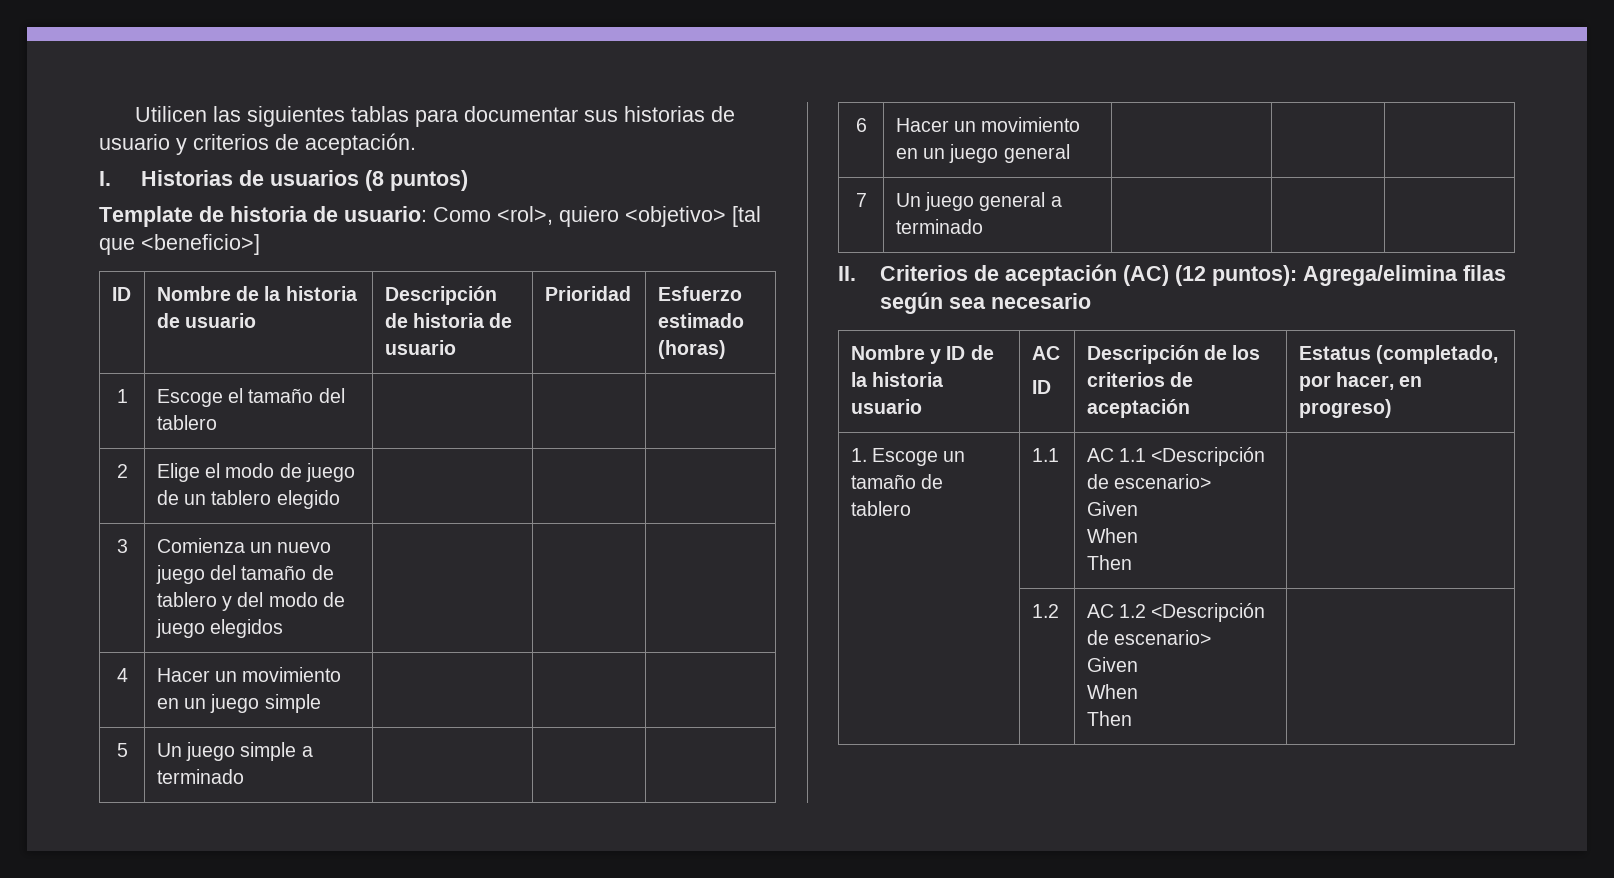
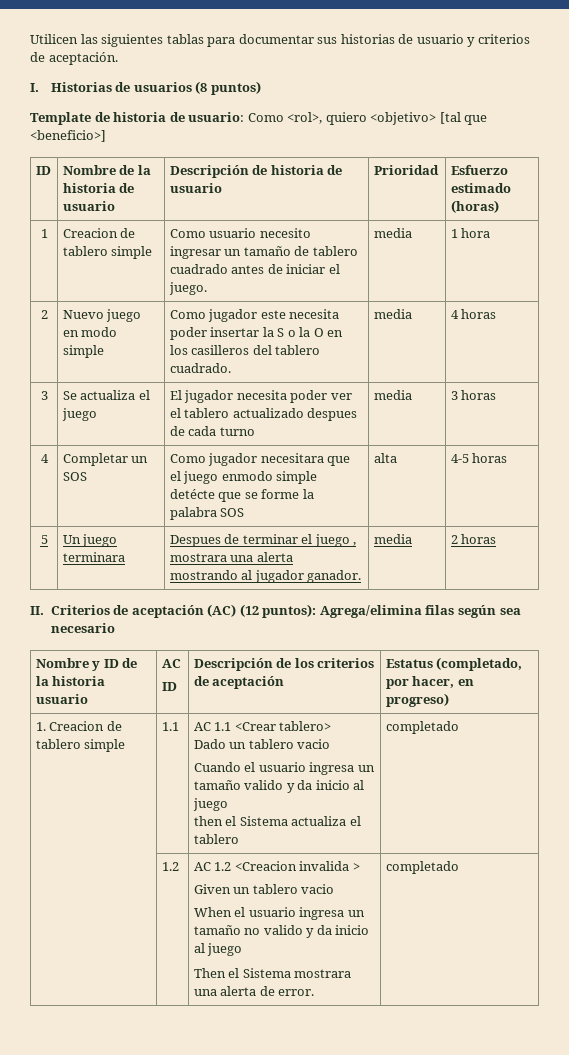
[156,388,345,407] [156,415,217,430] [116,464,128,478] [156,463,355,482] [156,490,340,509] [116,539,128,553] [156,538,332,553] [155,565,334,584] [156,592,345,611] [155,619,283,638] [116,668,128,682] [156,667,342,682] [156,694,321,713] [116,743,128,757] [156,742,313,761] [156,769,244,784] [855,118,867,132] [895,117,1081,132] [895,144,1070,163] [855,193,867,207] [895,192,1062,211] [895,219,983,234] Escoge el tamaño del tablero | | | // 2 | Elige el modo de juego de un tablero elegido | | | // 3 | Comienza un nuevo juego del tamaño de tablero y del modo de juego elegidos | | | // 4 | Hacer un movimiento en un juego simple | | | // 5 | Un juego simple a terminado | | | // 6 | Hacer un movimiento en un juego general | | | // 7 | Un juego general a terminado | | | -> [62,228,136,238] [62,246,153,259] [169,228,311,238] [169,246,358,259] [169,264,340,274] [168,282,207,295] [373,228,412,238] [450,228,491,238] [40,310,48,319] [62,309,142,322] [62,327,118,337] [62,345,104,358] [169,309,340,322] [169,327,344,340] [169,345,321,355] [169,363,231,373] [373,309,412,319] [450,309,497,319] [40,391,48,400] [62,390,150,400] [61,408,97,421] [169,390,352,403] [169,408,358,421] [169,426,255,436] [373,390,412,400] [450,390,497,400] [40,454,49,463] [62,453,149,466] [62,472,87,481] [169,453,351,466] [169,471,318,484] [169,489,314,502] [169,507,245,520] [373,453,397,463] [450,453,508,463] [40,535,48,544] [62,534,118,547] [62,552,125,562] [169,534,357,547] [169,552,293,562] [169,570,362,583] [373,534,412,544] [450,534,497,544] Creacion de tablero simple | Como usuario necesito ingresar un tamaño de tablero cuadrado antes de iniciar el juego. | media | 1 hora // 2 | Nuevo juego en modo simple | Como jugador este necesita poder insertar la S o la O en los casilleros del tablero cuadrado. | media | 4 horas // 3 | Se actualiza el juego | El jugador necesita poder ver el tablero actualizado despues de cada turno | media | 3 horas // 4 | Completar un SOS | Como jugador necesitara que el juego enmodo simple detécte que se forme la palabra SOS | alta | 4-5 horas // 5 | Un juego terminara | Despues de terminar el juego , mostrara una alerta mostrando al jugador ganador. | media | 2 horas
[871,448,966,466] [850,474,943,489] [850,501,911,516] Escoge un tamaño de tablero -> [49,721,122,731] [35,739,126,752] Creacion de tablero simple
[1151,447,1266,466] [1086,474,1211,489] [1086,501,1138,516] [1086,528,1138,543] [1086,555,1132,570] [1031,604,1059,618] [1086,603,1266,622] [1086,630,1211,645] [1086,657,1138,672] [1086,684,1138,699] [1086,711,1132,726] <Descripción de escenario> // Given // When // Then | // | 1.2 | AC 1.2 <Descripción de escenario> // Given // When // Then | -> [234,721,332,731] [193,739,331,749] [193,762,375,775] [193,780,365,793] [192,798,228,811] [193,816,361,826] [193,834,239,844] [385,721,459,734] [161,862,179,871] [193,861,360,871] [193,884,335,894] [193,907,365,920] [193,925,370,938] [193,943,243,956] [193,968,352,978] [193,986,315,996] [385,861,459,874] <Crear tablero> // Dado un tablero vacio // Cuando el usuario ingresa un tamaño valido y da inicio al juego // then el Sistema actualiza el tablero | completado // | 1.2 | AC 1.2 <Creacion invalida > // Given un tablero vacio // When el usuario ingresa un tamaño no valido y da inicio al juego // Then el Sistema mostrara una alerta de error. | completado

